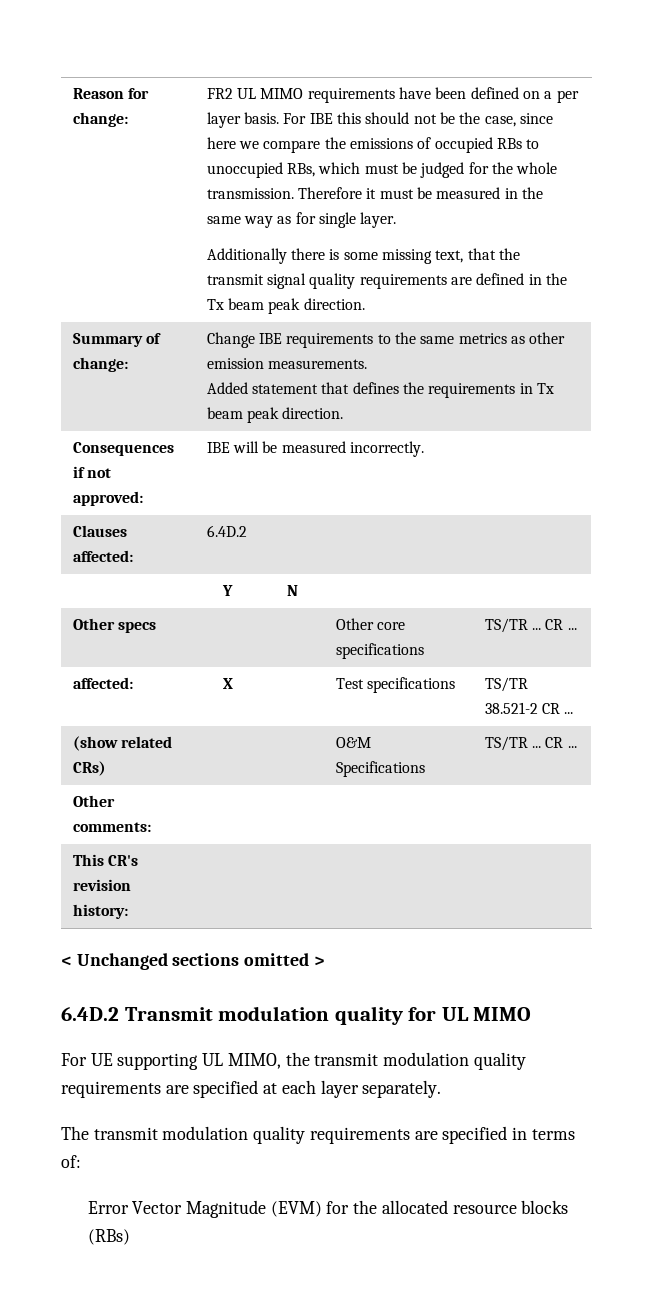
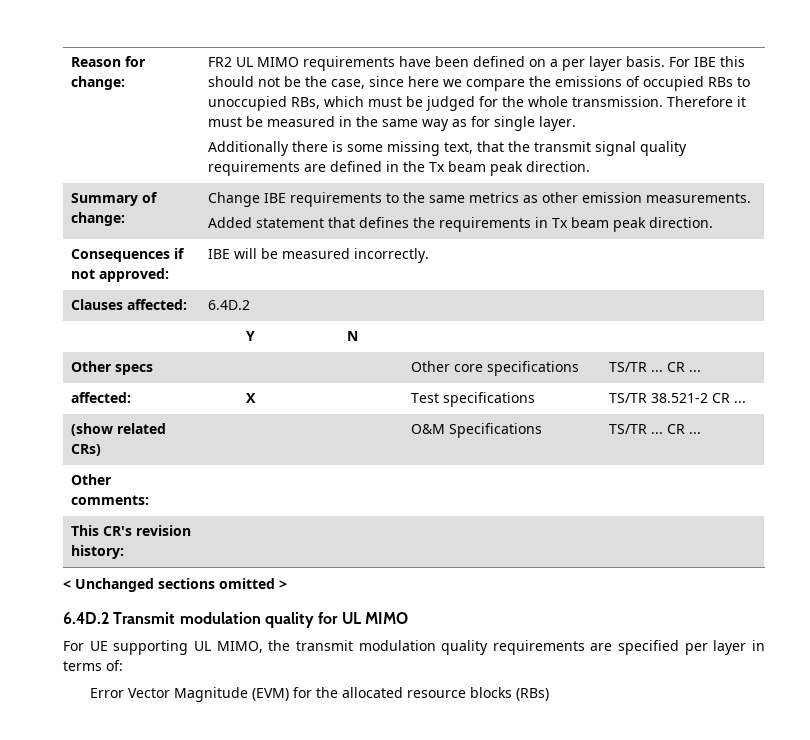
[263,1080,442,1098] [61,1126,508,1144] at each layer separately. // The transmit modulation quality requirements are specified -> [684,640,747,655] per layer

